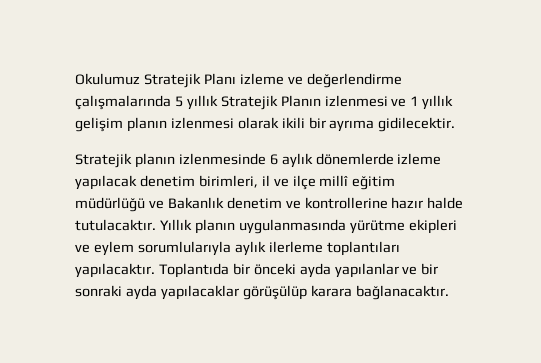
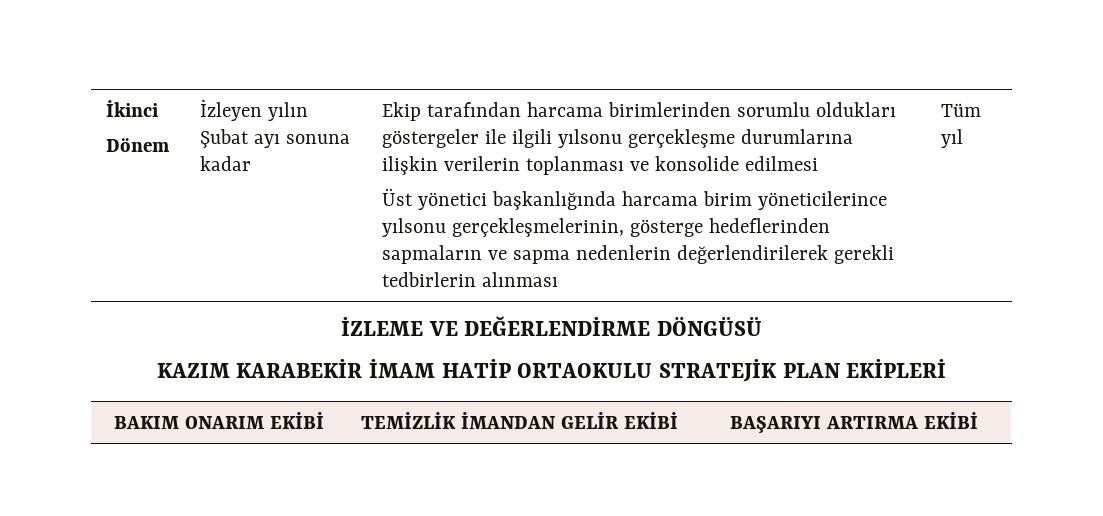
[75,73,402,88] [75,95,454,110] [75,117,456,132] [75,153,442,168] [75,175,396,190] [75,197,464,212] [75,219,457,234] [75,241,400,256] [75,263,439,278] [75,285,449,300] Okulumuz Stratejik Planı izleme ve değerlendirme çalışmalarında 5 yıllık Stratejik Planın izlenmesi ve 1 yıllık gelişim planın izlenmesi olarak ikili bir ayrıma gidilecektir. // Stratejik planın izlenmesinde 6 aylık dönemlerde izleme yapılacak denetim birimleri, il ve ilçe millî eğitim müdürlüğü ve Bakanlık denetim ve kontrollerine hazır halde tutulacaktır. Yıllık planın uygulanmasında yürütme ekipleri ve eylem sorumlularıyla aylık ilerleme toplantıları yapılacaktır. Toplantıda bir önceki ayda yapılanlar ve bir sonraki ayda yapılacaklar görüşülüp karara bağlanacaktır. -> [106,100,159,117] [106,138,171,152] [200,99,309,121] [200,129,351,148] [200,156,252,171] [382,102,897,121] [382,129,854,148] [382,156,819,175] [382,188,888,210] [382,218,831,237] [382,245,895,264] [382,272,559,287] [941,103,982,117] [941,129,964,148] [341,316,762,336] [156,359,947,382] [114,412,324,429] [361,412,679,429] [730,412,979,433] İkinci // Dönem | İzleyen yılın Şubat ayı sonuna kadar | Ekip tarafından harcama birimlerinden sorumlu oldukları göstergeler ile ilgili yılsonu gerçekleşme durumlarına ilişkin verilerin toplanması ve konsolide edilmesi // Üst yönetici başkanlığında harcama birim yöneticilerince yılsonu gerçekleşmelerinin, gösterge hedeflerinden sapmaların ve sapma nedenlerin değerlendirilerek gerekli tedbirlerin alınması | Tüm yıl // İZLEME VE DEĞERLENDİRME DÖNGÜSÜ // KAZIM KARABEKİR İMAM HATİP ORTAOKULU STRATEJİK PLAN EKİPLERİ // BAKIM ONARIM EKİBİ | TEMİZLİK İMANDAN GELİR EKİBİ | BAŞARIYI ARTIRMA EKİBİ

